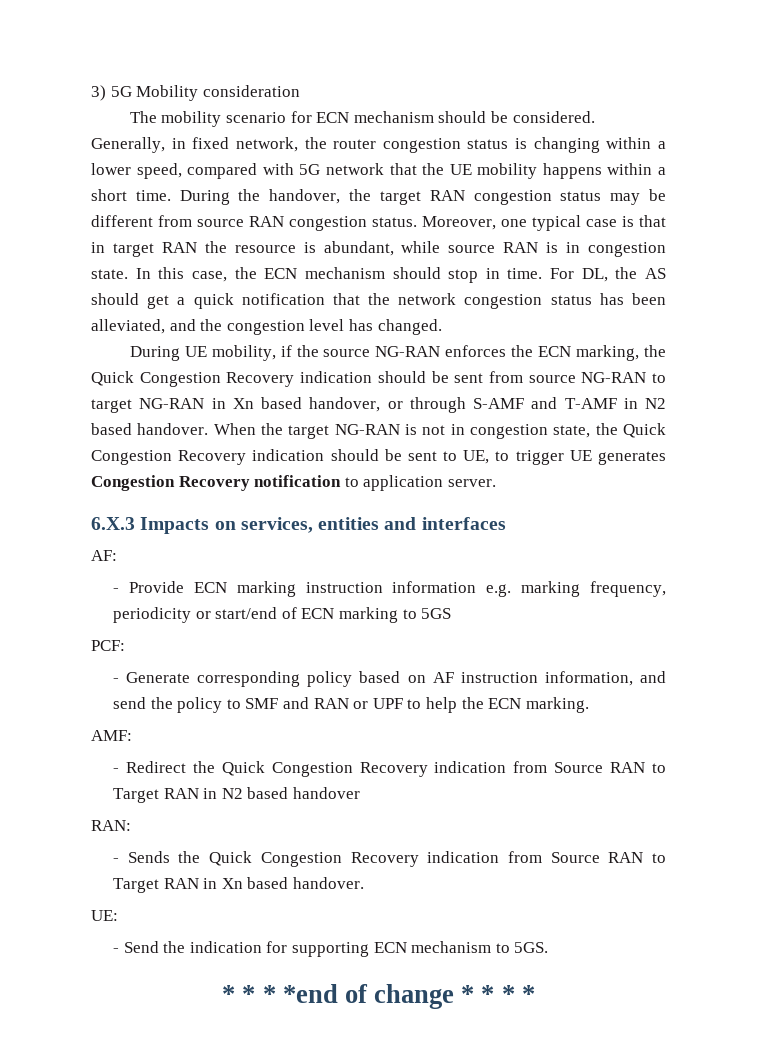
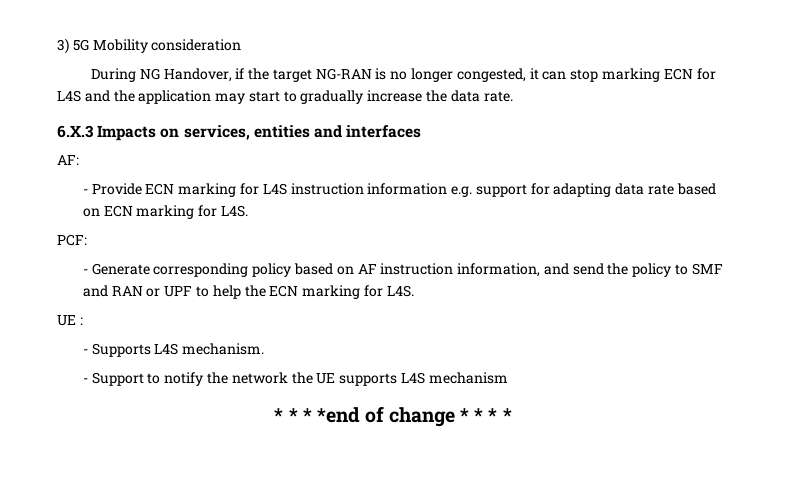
[129,111,595,127] [91,137,666,153] [91,163,666,179] [91,189,666,205] [91,215,666,231] [91,241,667,257] [91,267,667,283] [91,293,666,309] [91,319,442,335] [129,345,666,361] [91,371,666,387] [91,397,666,413] [91,423,666,439] [91,449,666,465] [91,475,496,491] The mobility scenario for ECN mechanism should be considered. Generally, in fixed network, the router congestion status is changing within a lower speed, compared with 5G network that the UE mobility happens within a short time. During the handover, the target RAN congestion status may be different from source RAN congestion status. Moreover, one typical case is that in target RAN the resource is abundant, while source RAN is in congestion state. In this case, the ECN mechanism should stop in time. For DL, the AS should get a quick notification that the network congestion status has been alleviated, and the congestion level has changed. // During UE mobility, if the source NG-RAN enforces the ECN marking, the Quick Congestion Recovery indication should be sent from source NG-RAN to target NG-RAN in Xn based handover, or through S-AMF and T-AMF in N2 based handover. When the target NG-RAN is not in congestion state, the Quick Congestion Recovery indication should be sent to UE, to trigger UE generates Congestion Recovery notification to application server. -> [91,68,716,82] [57,90,513,104] During NG Handover, if the target NG-RAN is no longer congested, it can stop marking ECN for L4S and the application may start to gradually increase the data rate.
(296, 589) none -> [239,183,287,195] for L4S
[521,581,666,597] [113,607,452,623] marking frequency, periodicity or start/end of ECN marking to 5GS -> [475,183,716,197] [82,205,248,219] support for adapting data rate based on ECN marking for L4S.
[525,697,589,713] [91,730,132,741] [113,761,667,777] [113,787,361,803] [91,820,131,831] [113,851,666,867] [113,877,365,893] [91,910,118,921] [113,941,549,957] marking. // AMF: // - Redirect the Quick Congestion Recovery indication from Source RAN to Target RAN in N2 based handover // RAN: // - Sends the Quick Congestion Recovery indication from Source RAN to Target RAN in Xn based handover. // UE: // - Send the indication for supporting ECN mechanism to 5GS. -> [302,285,414,299] [57,315,83,326] [82,343,265,357] [82,372,508,386] marking for L4S. // UE : // - Supports L4S mechanism. // - Support to notify the network the UE supports L4S mechanism

